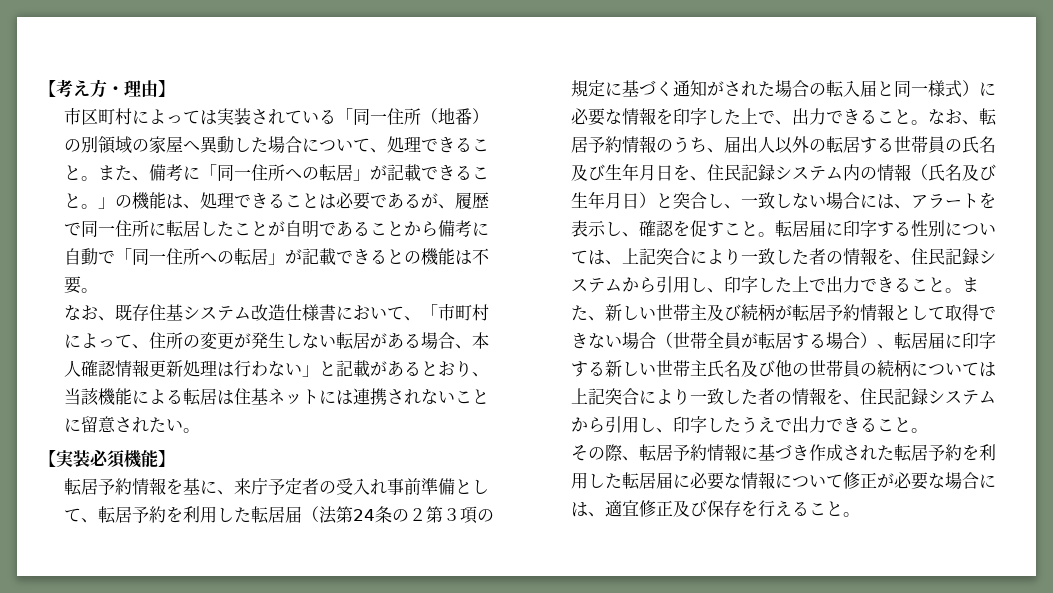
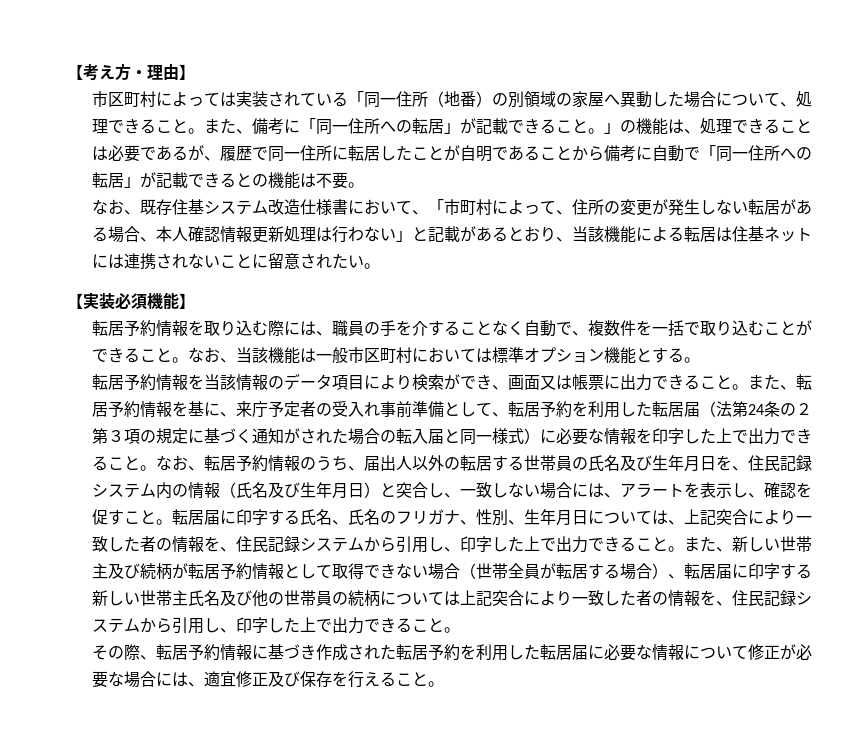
(183, 486) none -> [203,320,812,337] [91,347,700,364] [91,373,812,391] [91,401,188,418] 取り込む際には、職員の手を介することなく自動で、複数件を一括で取り込むことができること。なお、当該機能は一般市区町村においては標準オプション機能とする。 // 転居予約情報を当該情報のデータ項目により検索ができ、画面又は帳票に出力できること。また、転居予約情報を
[774,120,792,125] 、 -> (748, 436) none
[910,220,945,237] 性別 -> [299,509,588,526] 氏名、氏名のフリガナ、性別、生年月日
[740,416,775,433] うえ -> [299,617,316,632] 上

